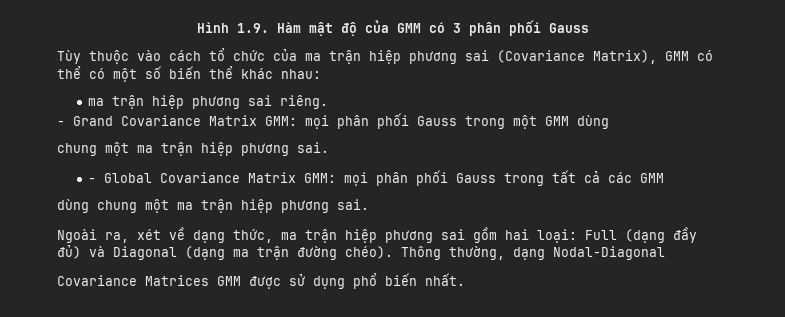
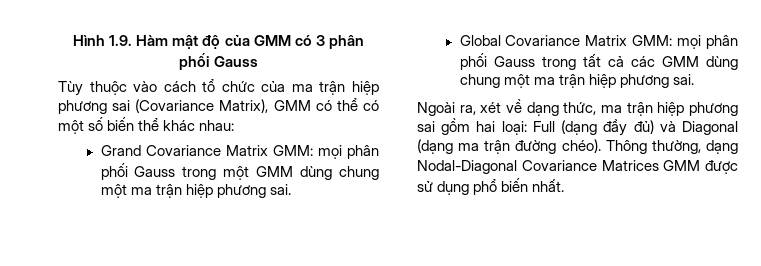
[88,95,329,109] [57,121,65,126] ma trận hiệp phương sai riêng. // - -> (235, 125) none
[57,142,329,156] [88,178,97,183] // chung một ma trận hiệp phương sai. // - -> [339,166,379,180] [100,184,291,198] chung một ma trận hiệp phương sai. //
(665, 178) // -> (699, 61) none
(665, 253) // -> (517, 167) none

